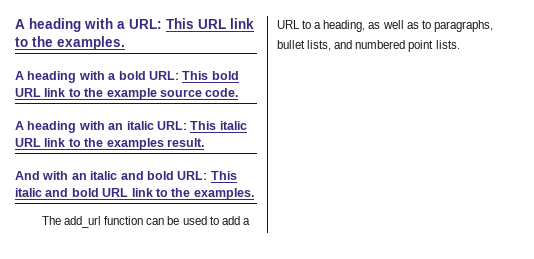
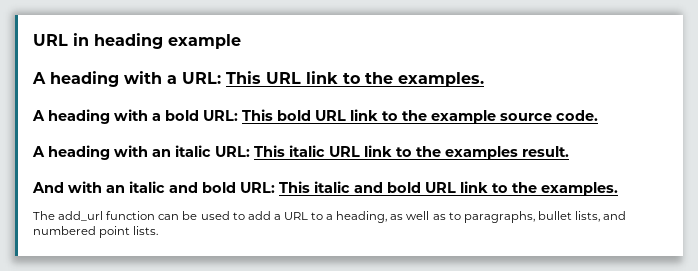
(15, 24) none -> [33,33,241,49] URL in heading example //

